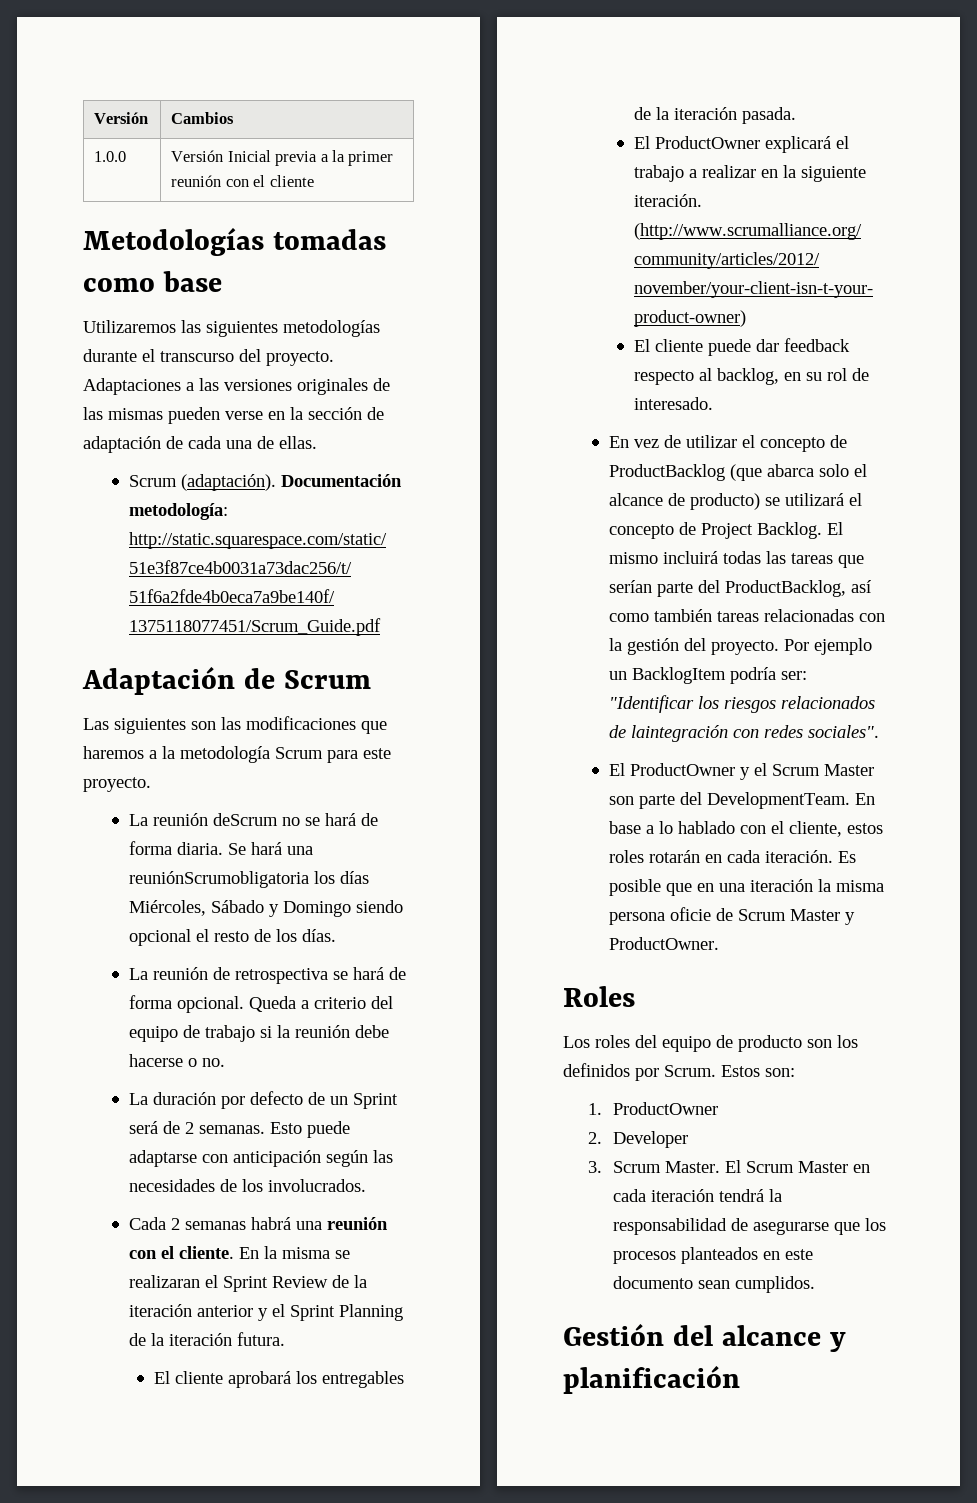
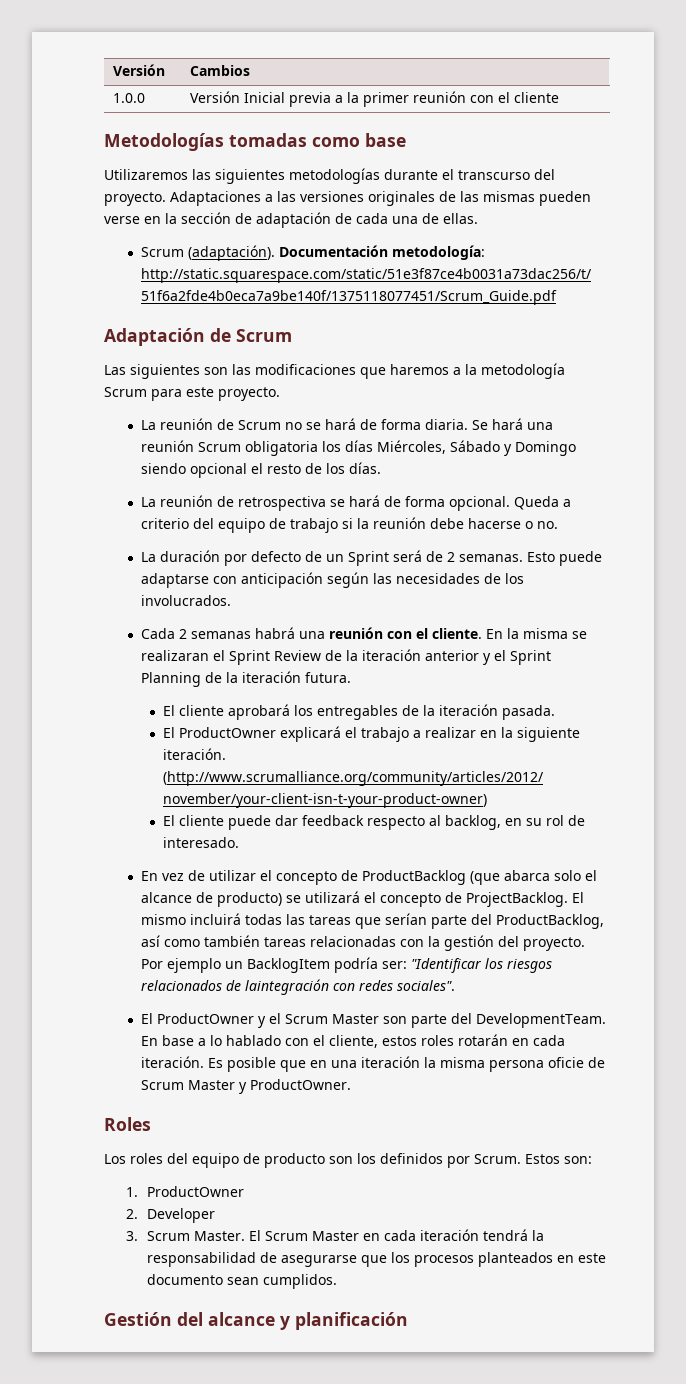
[212,813,278,826] deScrum -> [217,419,282,430] de Scrum
[128,871,309,888] reuniónScrumobligatoria -> [141,440,319,456] reunión Scrum obligatoria
[700,522,822,539] Project Backlog. -> [466,892,569,907] ProjectBacklog.

